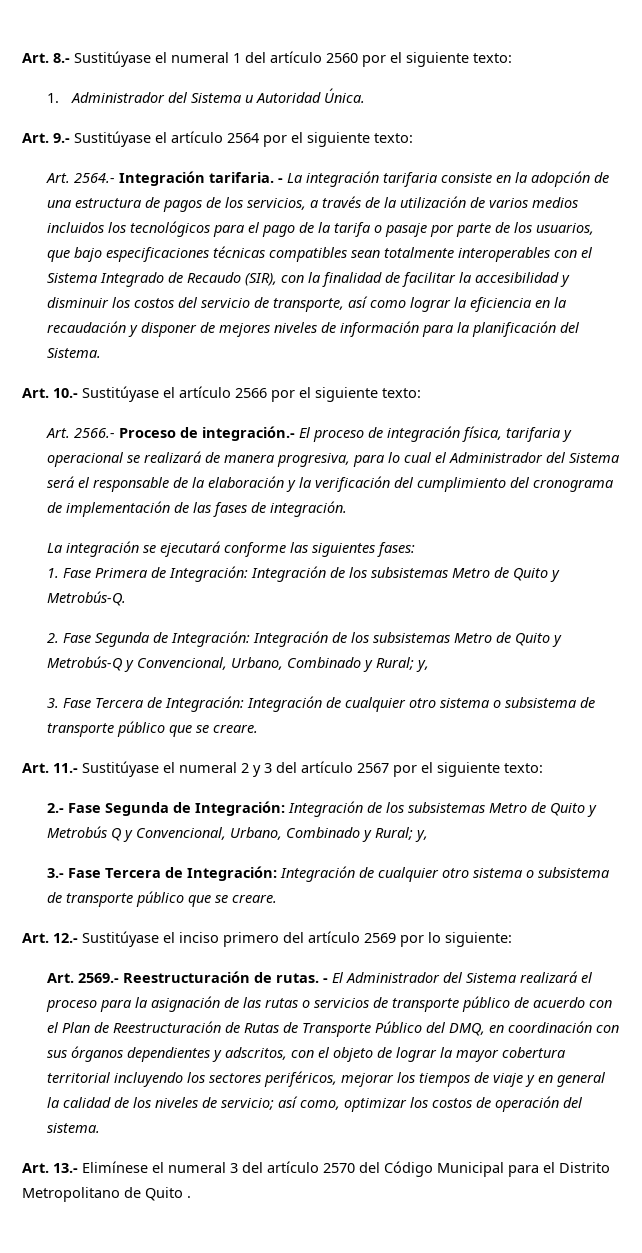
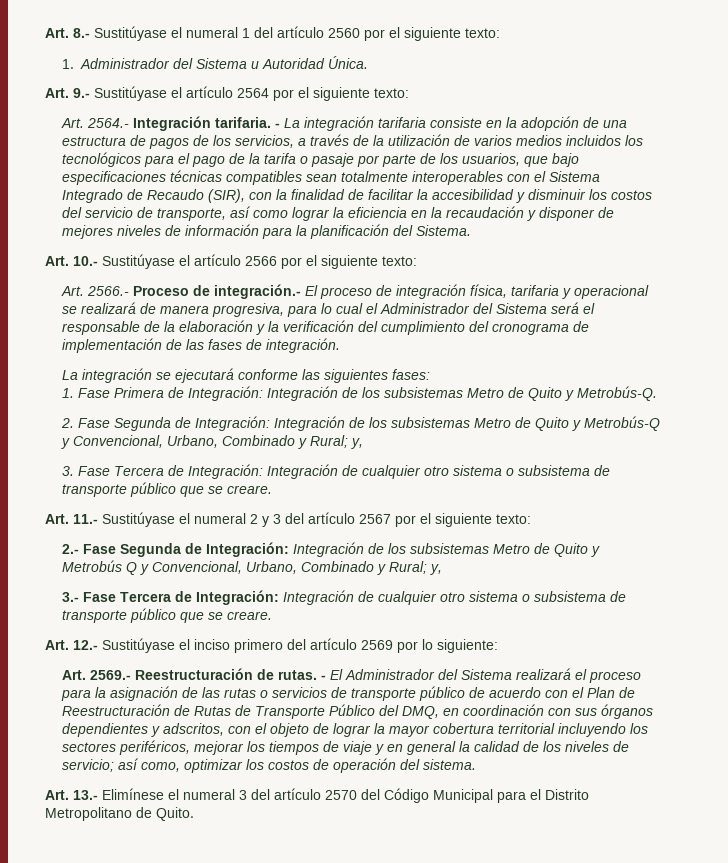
[145,1187,191,1201] Quito . -> [156,807,194,821] Quito.

